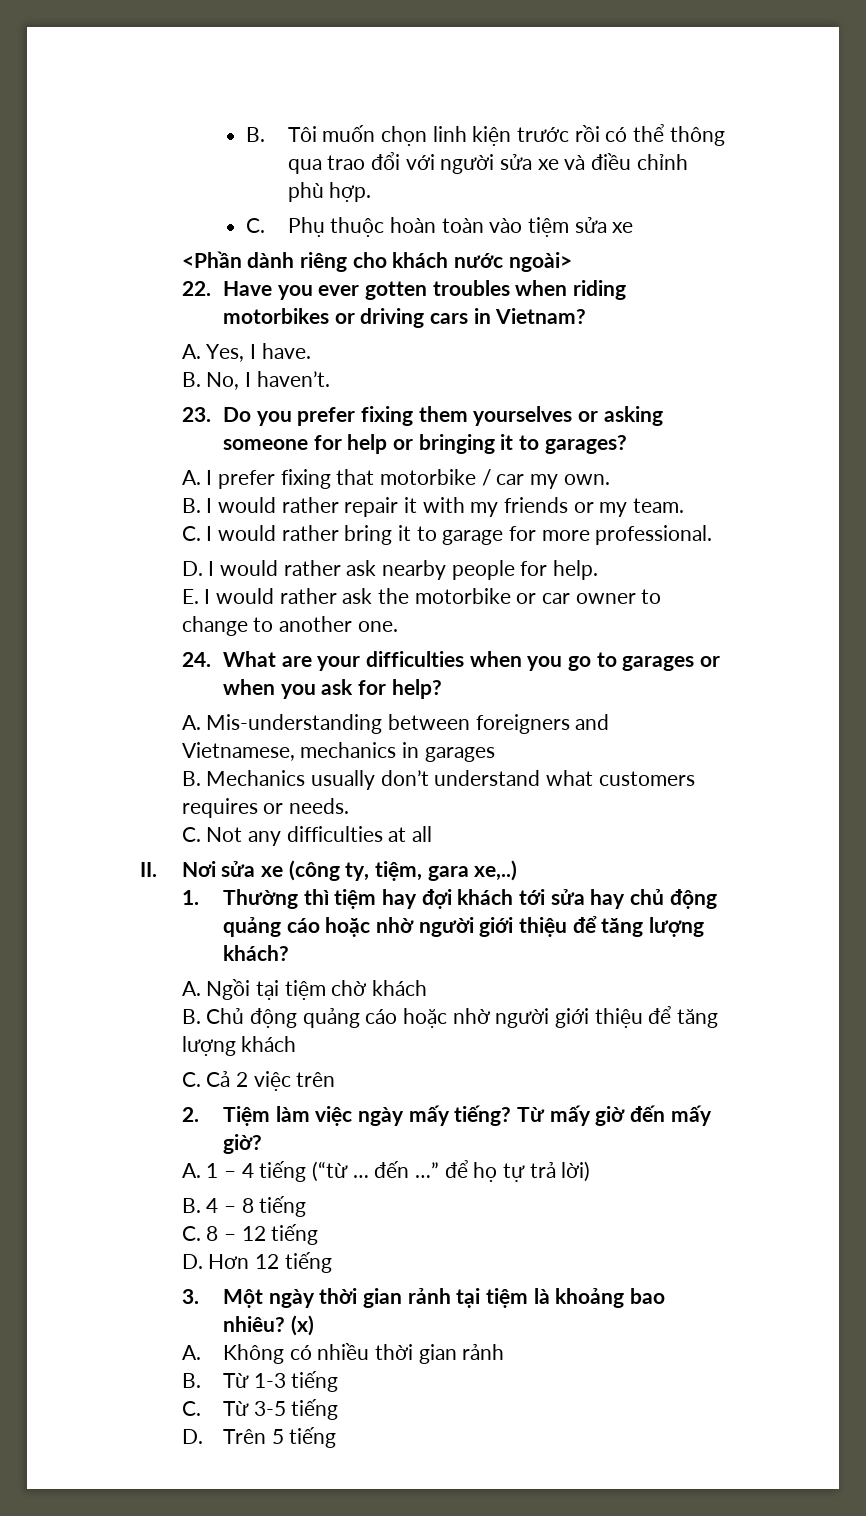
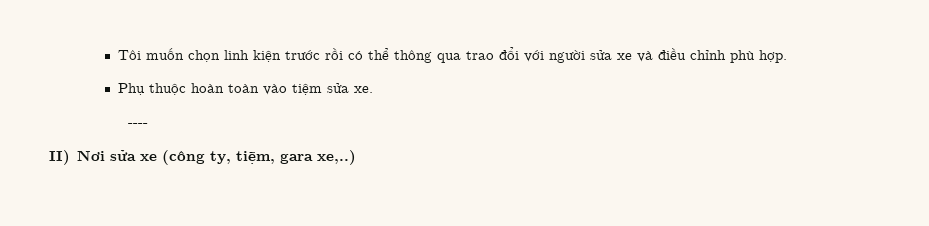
[246,127,266,142] B. -> (117, 55) none
[246,218,266,233] C. -> (787, 56) none
[612,222,634,233] [181,251,572,272] [181,280,627,300] [223,308,587,328] [181,343,311,362] [181,371,330,390] [181,406,663,426] [223,434,627,454] [181,469,610,489] [181,497,684,517] [181,525,713,545] [181,560,598,580] [181,588,662,604] [181,616,398,636] [181,651,721,671] [223,679,442,699] [181,714,610,734] [181,742,495,762] [181,770,695,790] [181,798,349,818] [181,826,432,846] [140,862,157,877] xe // <Phần dành riêng cho khách nước ngoài> // 22. Have you ever gotten troubles when riding motorbikes or driving cars in Vietnam? // A. Yes, I have. // B. No, I haven’t. // 23. Do you prefer fixing them yourselves or asking someone for help or bringing it to garages? // A. I prefer fixing that motorbike / car my own. // B. I would rather repair it with my friends or my team. // C. I would rather bring it to garage for more professional. // D. I would rather ask nearby people for help. // E. I would rather ask the motorbike or car owner to change to another one. // 24. What are your difficulties when you go to garages or when you ask for help? // A. Mis-understanding between foreigners and Vietnamese, mechanics in garages // B. Mechanics usually don’t understand what customers requires or needs. // C. Not any difficulties at all // II. -> [353,86,373,93] [128,123,149,127] [49,150,70,165] xe. // ---- // II)
[181,889,717,909] [223,916,705,937] [223,945,290,961] [181,979,427,1000] [181,1006,718,1028] [181,1036,297,1056] [181,1071,336,1091] [181,1105,712,1126] [223,1134,263,1154] [181,1160,591,1182] [181,1196,307,1217] [181,1224,319,1245] [181,1252,332,1273] [181,1288,666,1308] [223,1315,314,1336] [181,1343,505,1364] [181,1371,339,1392] [181,1399,339,1420] [181,1427,337,1448] // 1. Thường thì tiệm hay đợi khách tới sửa hay chủ động quảng cáo hoặc nhờ người giới thiệu để tăng lượng khách? // A. Ngồi tại tiệm chờ khách // B. Chủ động quảng cáo hoặc nhờ người giới thiệu để tăng lượng khách // C. Cả 2 việc trên // 2. Tiệm làm việc ngày mấy tiếng? Từ mấy giờ đến mấy giờ? // A. 1 – 4 tiếng (“từ … đến …” để họ tự trả lời) // B. 4 – 8 tiếng // C. 8 – 12 tiếng // D. Hơn 12 tiếng // 3. Một ngày thời gian rảnh tại tiệm là khoảng bao nhiêu? (x) // A. Không có nhiều thời gian rảnh // B. Từ 1-3 tiếng // C. Từ 3-5 tiếng // D. Trên 5 tiếng -> (357, 157) none

